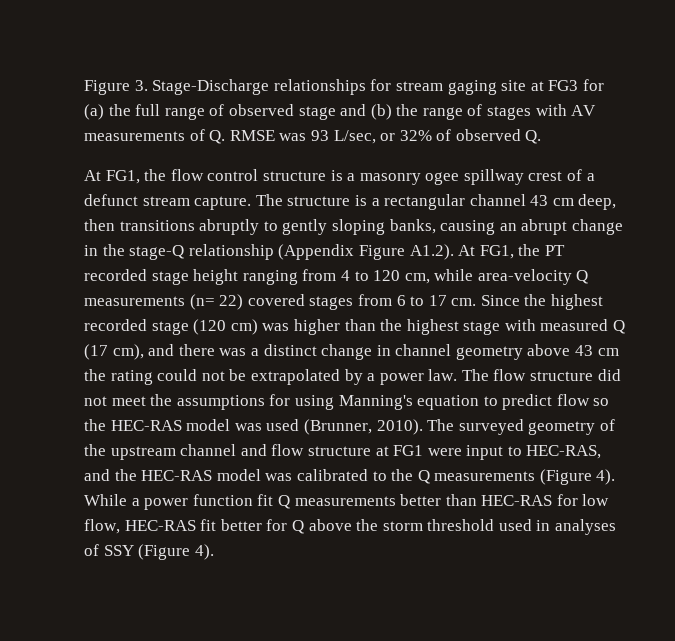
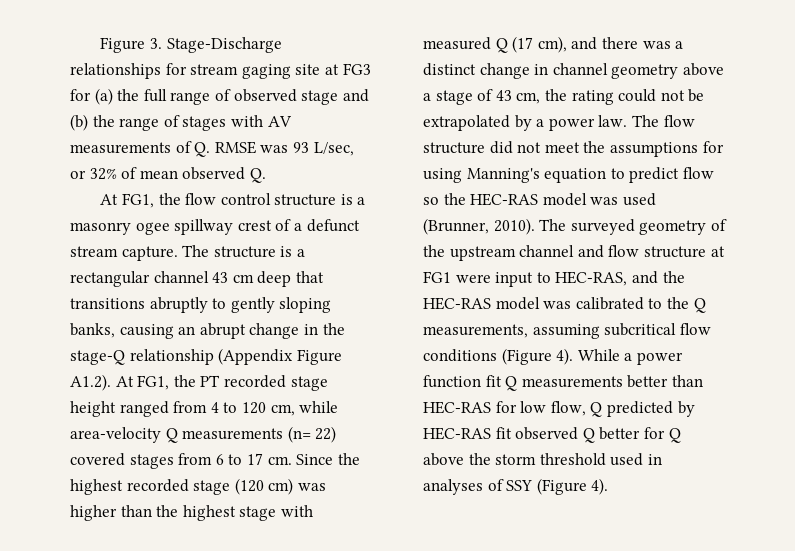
(452, 135) none -> [139,170,178,179] mean
[578,194,617,210] [84,219,115,231] deep, then -> [257,271,324,287] deep that
[242,270,298,285] ranging -> [119,401,169,417] ranged
[575,345,619,356] 43 cm -> [423,89,541,105] a stage of 43 cm,
[434,471,536,481] measurements -> [423,323,711,339] [423,349,497,362] measurements, assuming subcritical flow conditions
[124,519,217,531] HEC-RAS fit -> [590,401,695,417] [423,427,595,443] Q predicted by HEC-RAS fit observed Q

